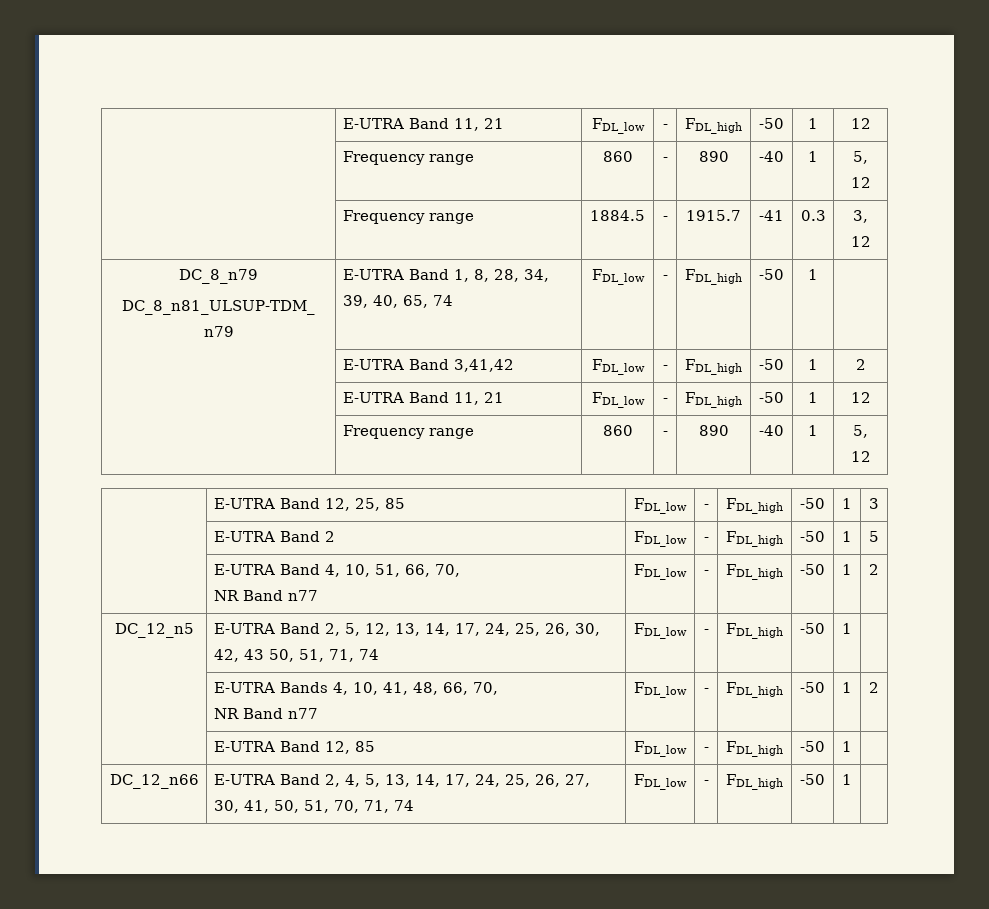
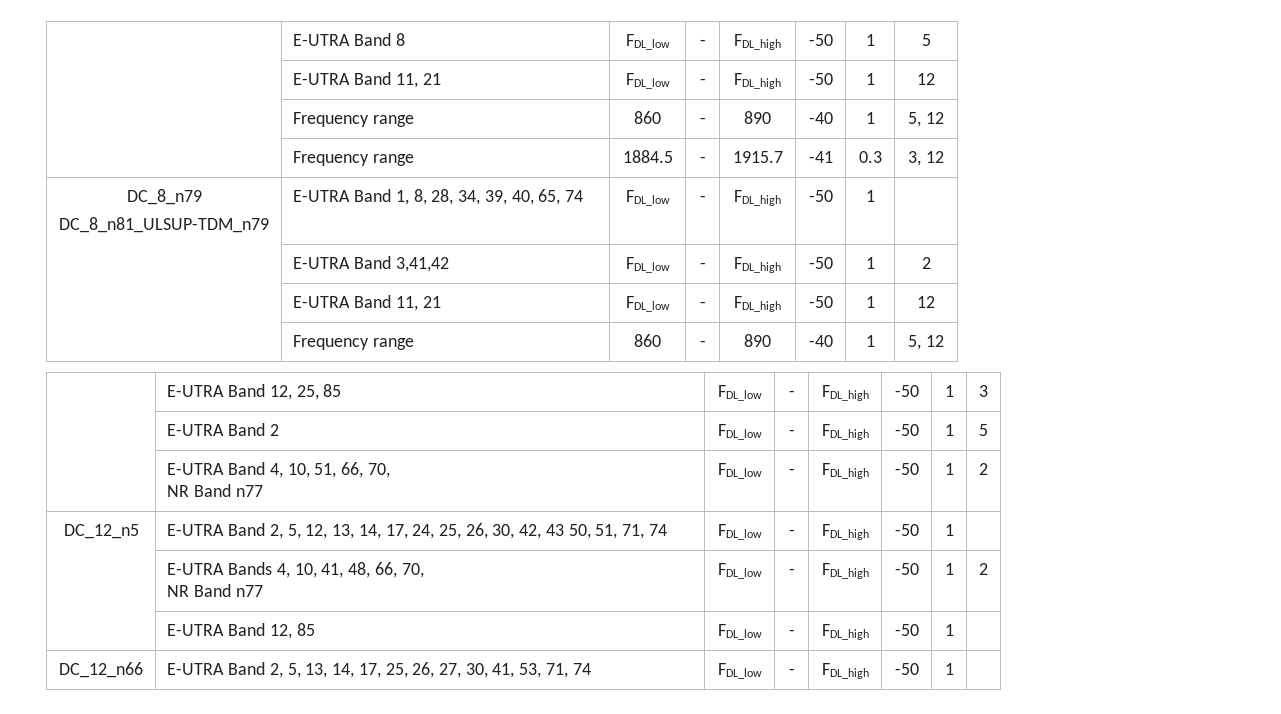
(342, 123) none -> [293,33,405,46] [625,34,670,50] [699,39,706,46] [734,34,781,50] [808,34,833,46] [865,34,875,46] [921,34,931,46] | E-UTRA Band 8 | FDL_low | - | FDL_high | -50 | 1 | 5 //
[344,774,360,787] 4, -> (283, 670) none
[474,774,500,787] 24, -> (381, 670) none
[273,800,359,813] 50, 51, 70, -> [519,663,542,678] 53,

